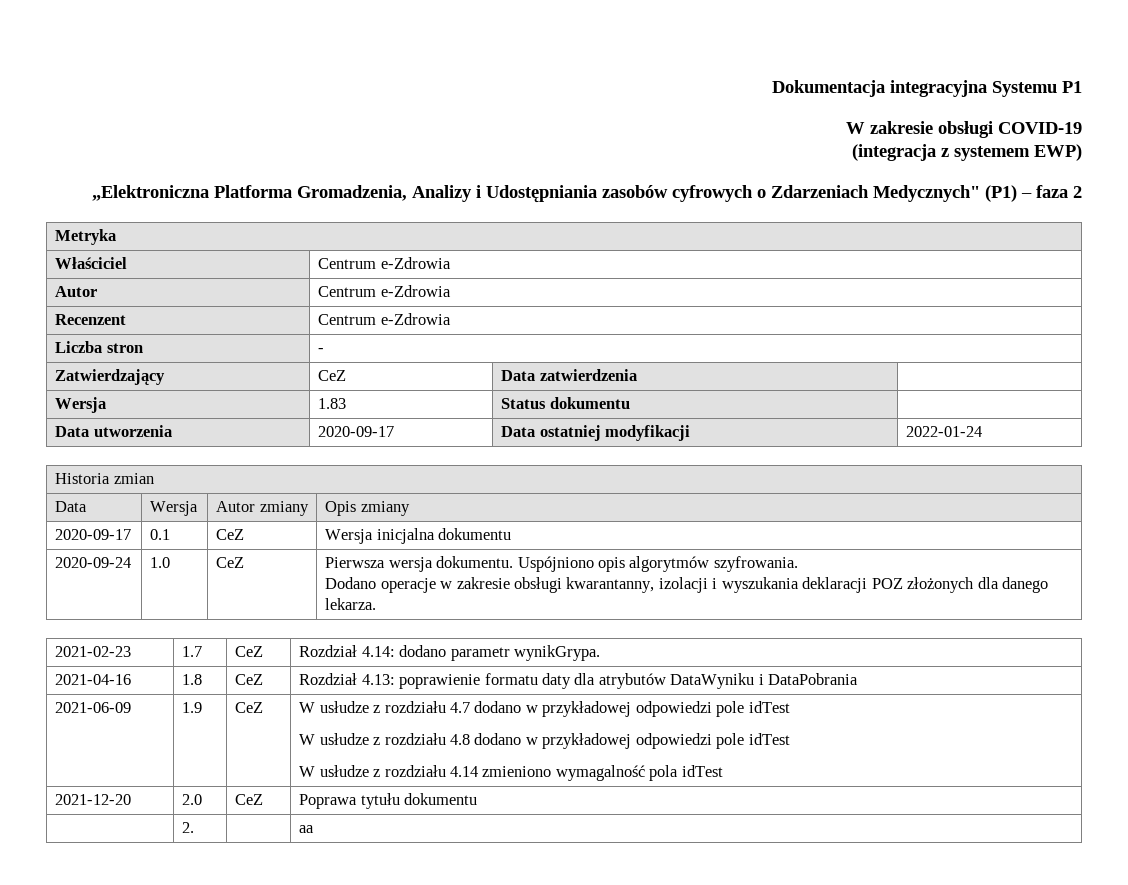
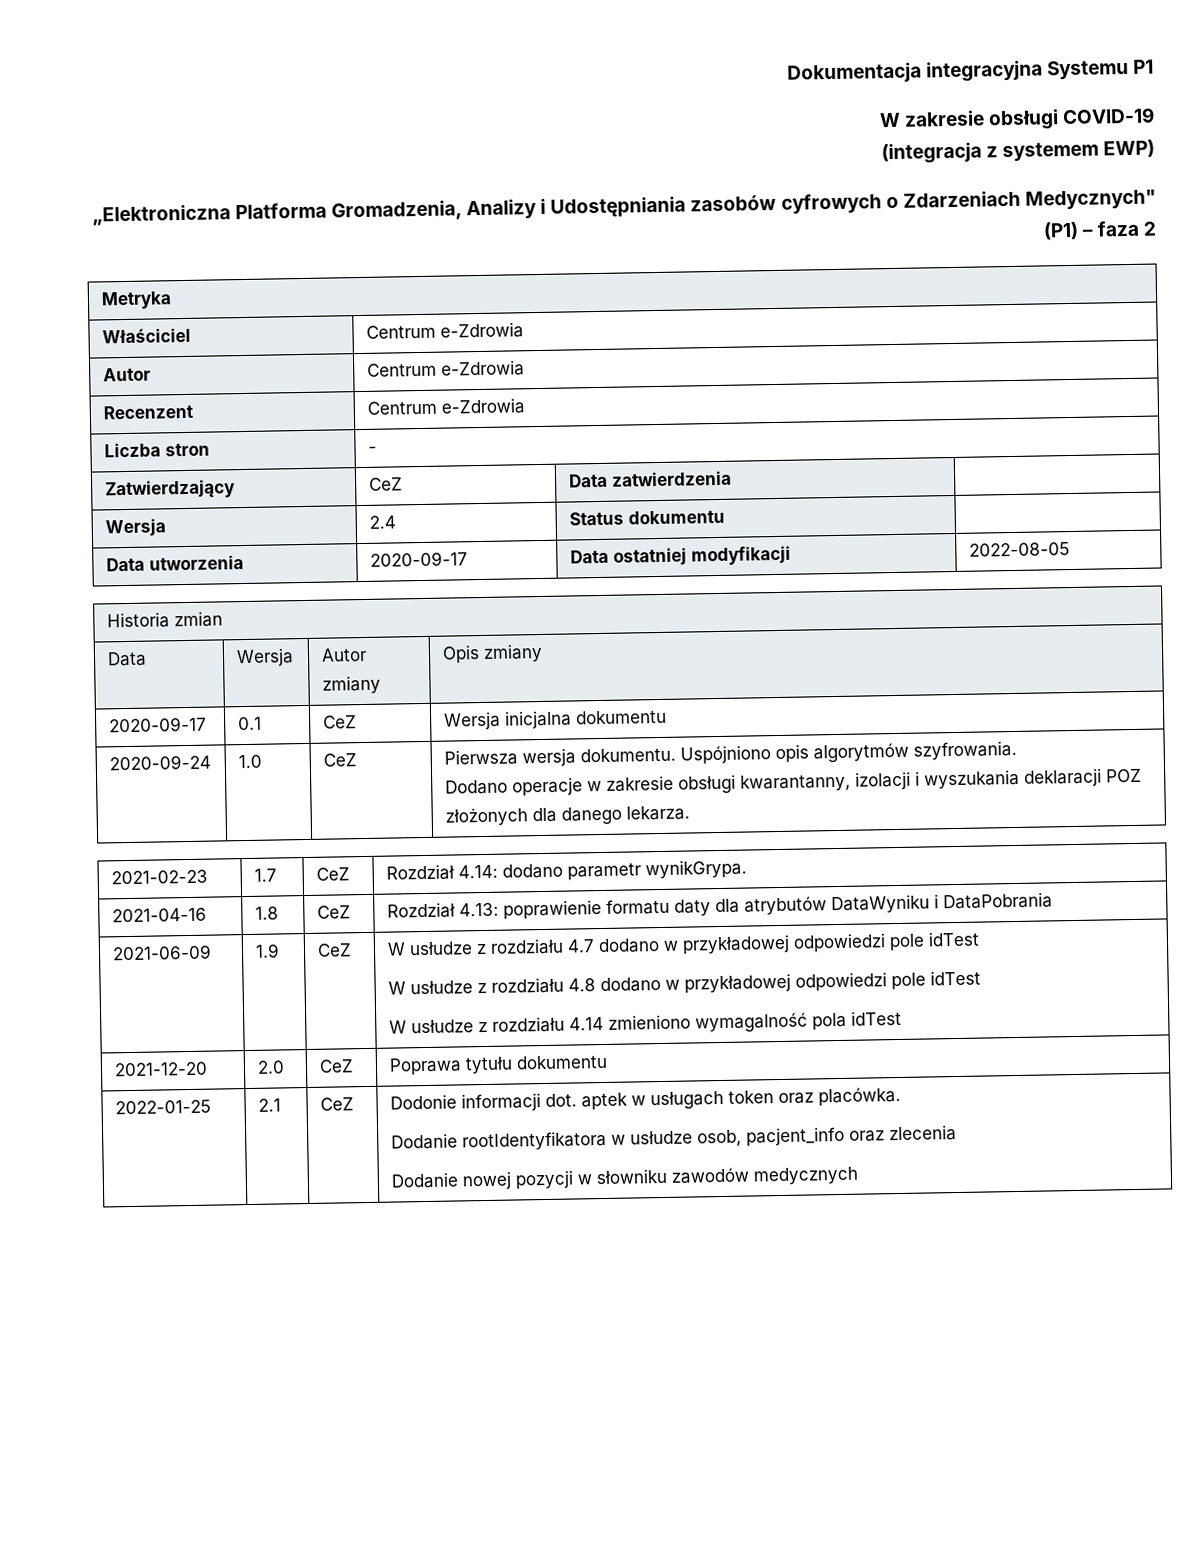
[318,398,347,409] 1.83 -> [368,515,396,529] 2.4
[906,426,983,437] 2022-01-24 -> [968,542,1070,557] 2022-08-05
[182,822,195,833] [299,825,315,833] | 2. | | aa -> [114,1099,211,1115] [257,1098,281,1112] [319,1097,354,1111] [389,1086,901,1113] [390,1125,957,1152] [390,1166,859,1191] 2022-01-25 | 2.1 | CeZ | Dodonie informacji dot. aptek w usługach token oraz placówka. // Dodanie rootIdentyfikatora w usłudze osob, pacjent_info oraz zlecenia // Dodanie nowej pozycji w słowniku zawodów medycznych

